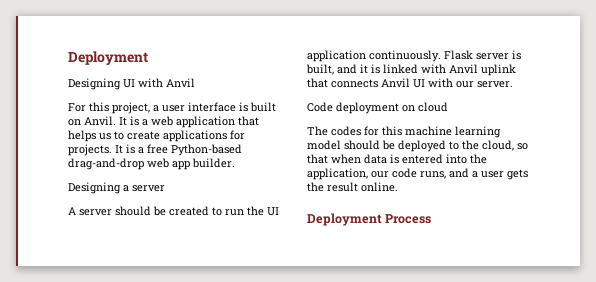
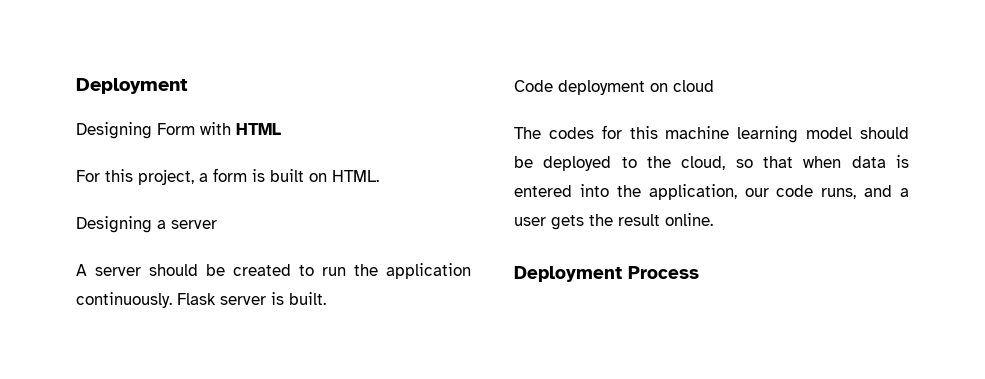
[123,78,195,88] UI with Anvil -> [157,122,281,135] Form with HTML
[162,102,236,112] user interface -> [213,168,247,182] form
[84,116,259,128] [68,130,245,142] [68,144,242,156] [68,158,235,170] Anvil. It is a web application that helps us to create applications for projects. It is a free Python-based drag-and-drop web app builder. -> [332,170,379,182] HTML.
[267,207,279,216] UI -> (378, 270) none
[306,64,516,76] [307,78,513,88] built, and it is linked with Anvil uplink that connects Anvil UI with our server. -> [289,292,326,305] built.

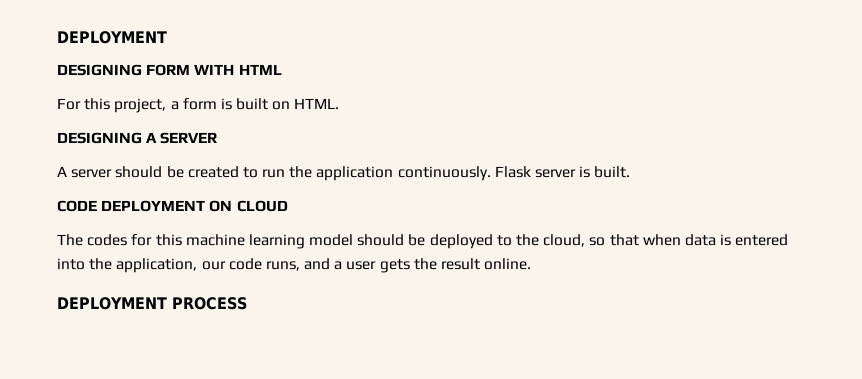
[76,78,188,94] [76,122,231,139] Deployment // Designing Form with -> [57,31,167,44] [57,64,235,76] DEPLOYMENT // DESIGNING FORM WITH
[76,216,217,233] Designing a server -> [57,132,219,144] DESIGNING A SERVER
[514,80,714,95] Code deployment on cloud -> [57,200,288,212] CODE DEPLOYMENT ON CLOUD
[514,266,699,282] Deployment Process -> [57,297,247,310] DEPLOYMENT PROCESS

